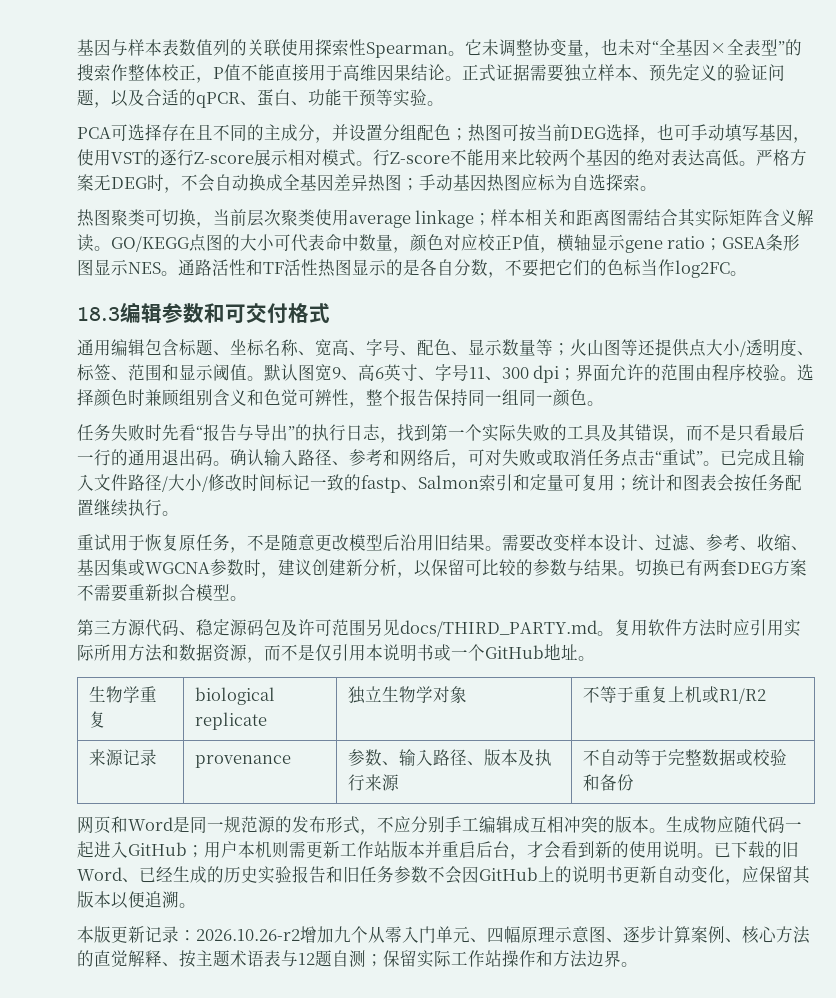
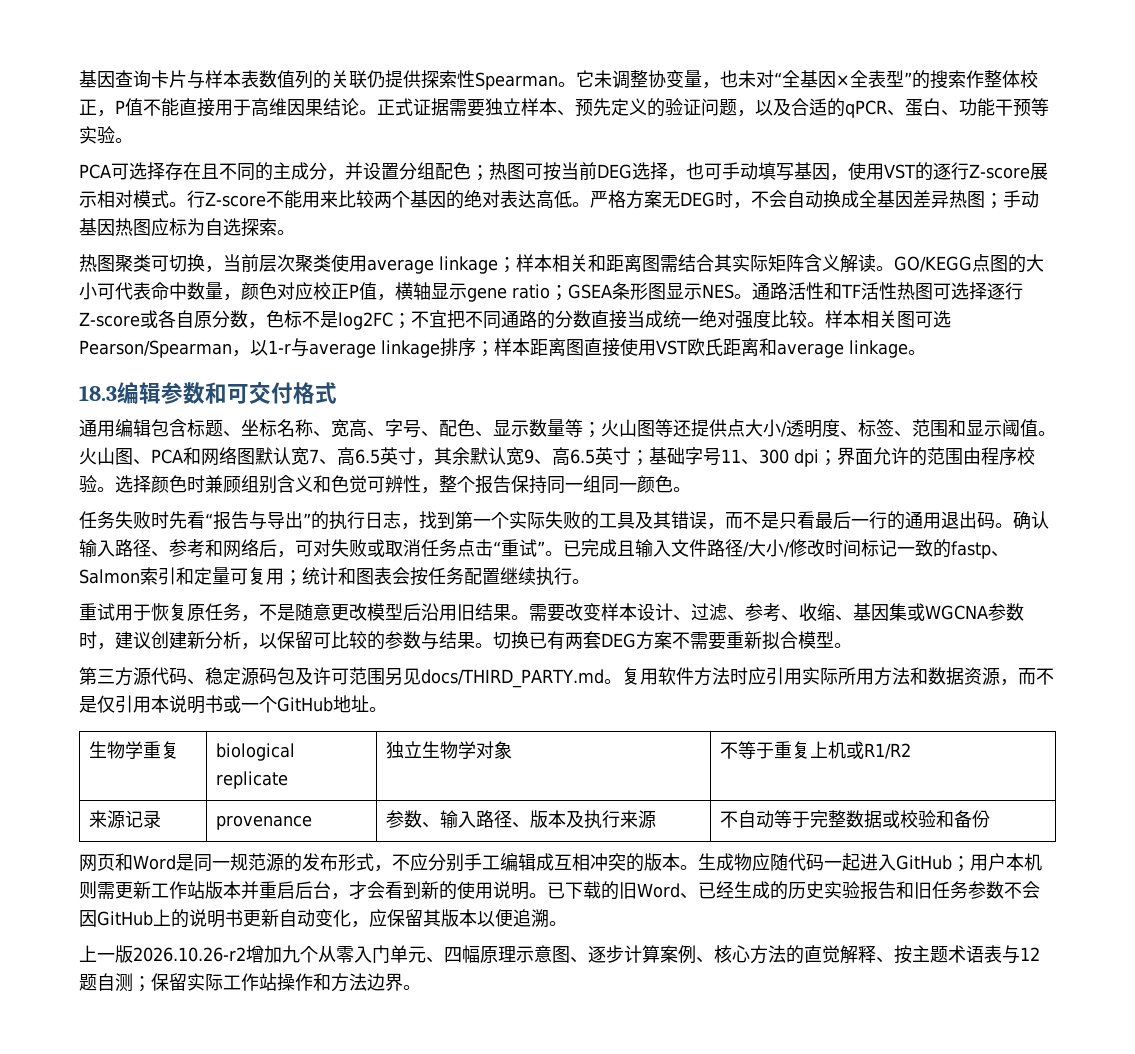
[77,39,111,56] 基因 -> [79,70,187,88] 基因查询卡片
[281,39,315,56] 使用 -> [367,70,421,88] 仍提供
[352,259,730,278] 显示的是各自分数，不要把它们的色标当作log2FC -> [933,282,1023,300] [79,310,951,330] [79,338,908,358] 可选择逐行Z-score或各自原分数，色标不是log2FC；不宜把不同通路的分数直接当成统一绝对强度比较。样本相关图可选Pearson/Spearman，以1-r与average linkage排序；样本距离图直接使用VST欧氏距离和average linkage
[264,364,435,381] 默认图宽9、高6英寸、 -> [79,447,685,466] 火山图、PCA和网络图默认宽7、高6.5英寸，其余默认宽9、高6.5英寸；基础
[77,926,196,943] 本版更新记录： -> [79,945,133,963] 上一版

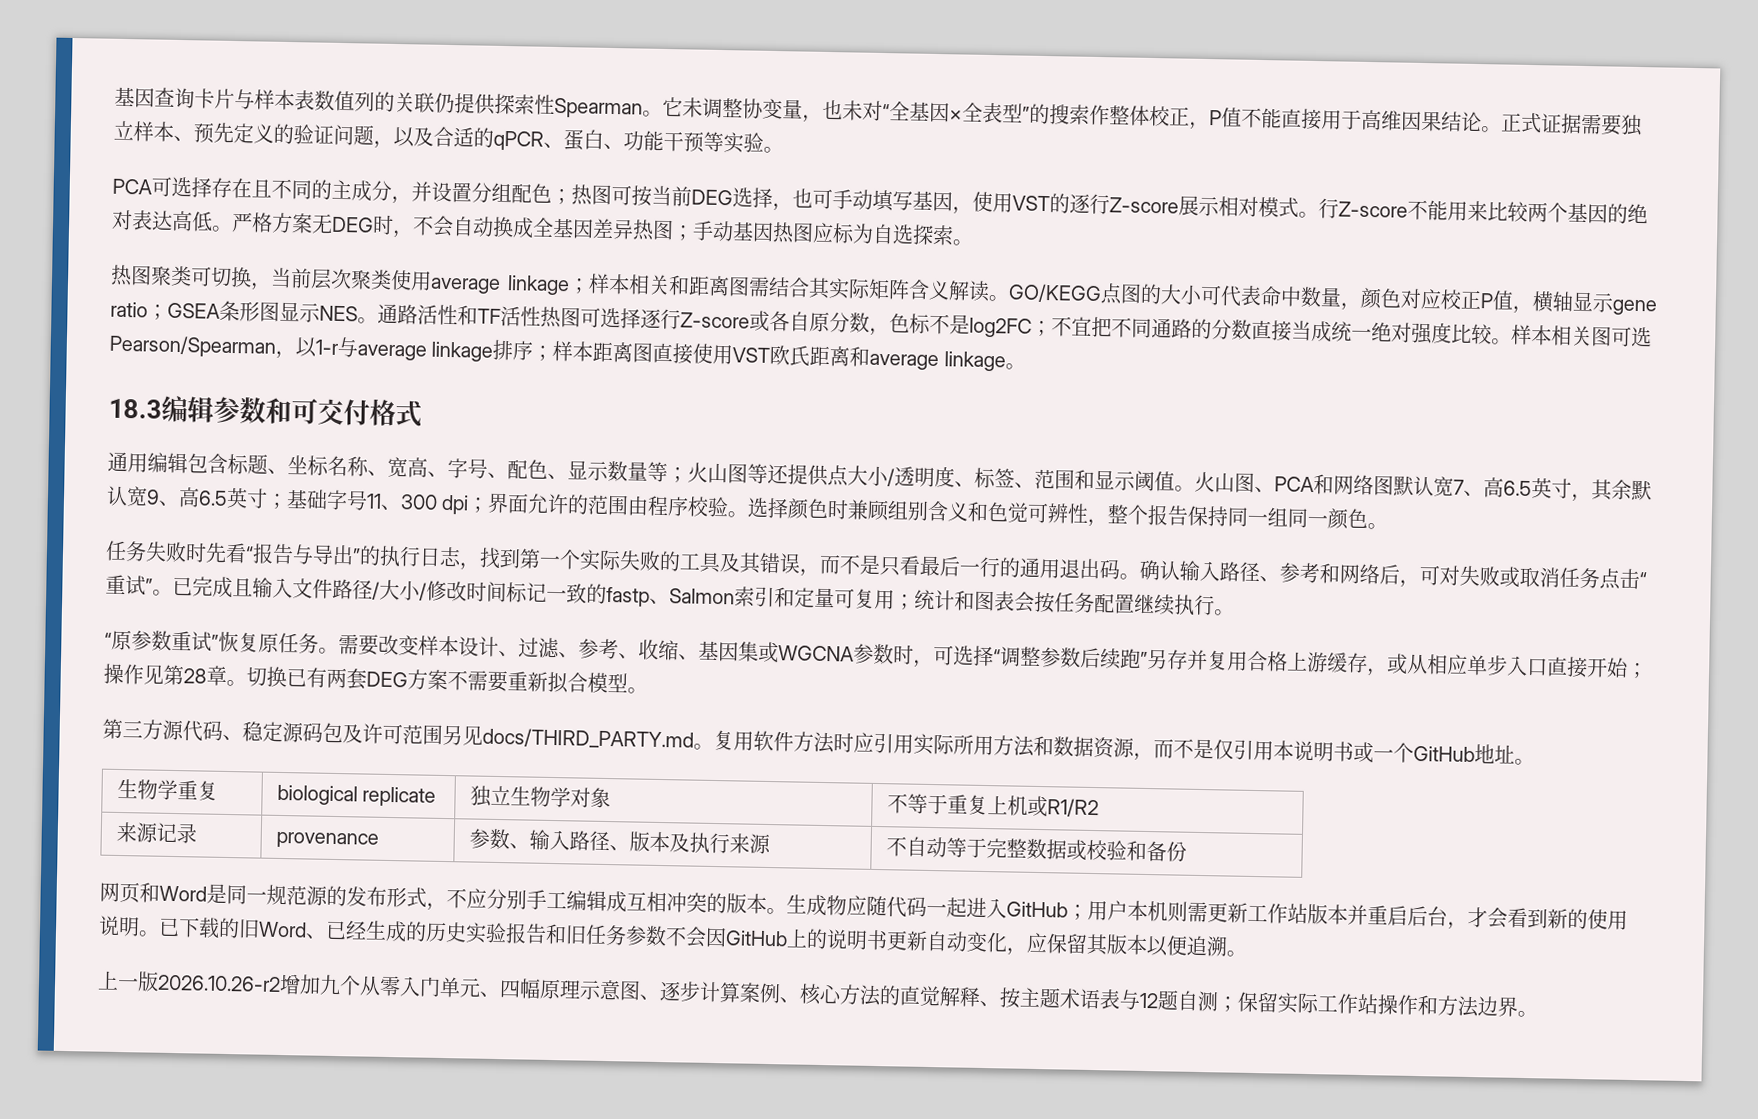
[79,603,511,622] 重试用于恢复原任务，不是随意更改模型后沿用旧结果 -> [104,629,319,654] “原参数重试”恢复原任务
[115,631,475,650] 建议创建新分析，以保留可比较的参数与结果 -> [933,645,1648,679] [103,663,227,686] 可选择“调整参数后续跑”另存并复用合格上游缓存，或从相应单步入口直接开始；操作见第28章

